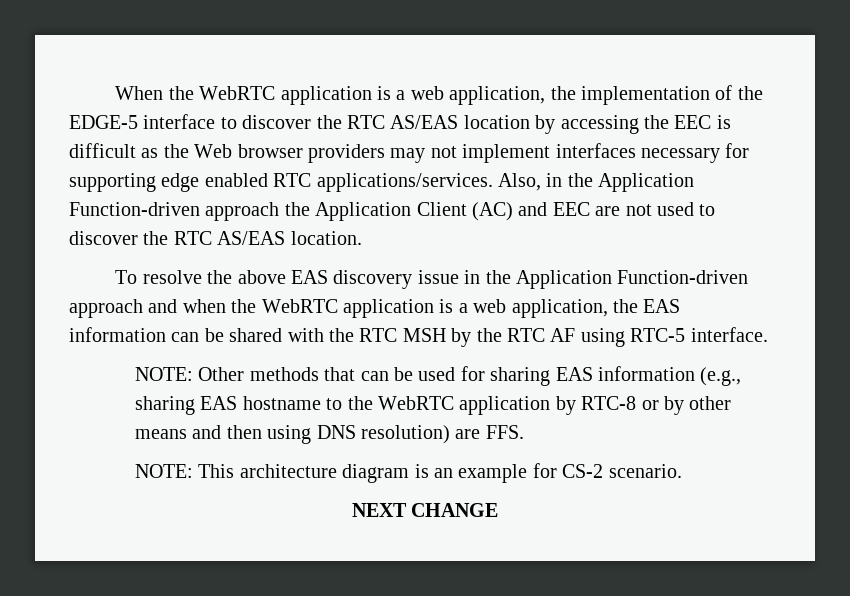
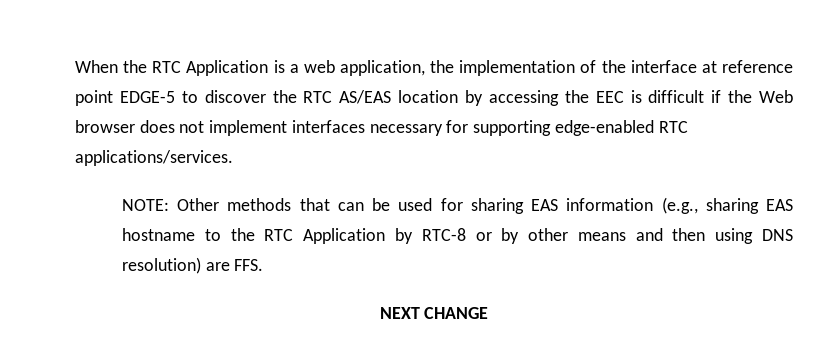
[199,86,372,105] WebRTC application -> [152,60,269,76] RTC Application
[69,114,216,129] EDGE-5 interface -> [630,60,793,73] [75,90,175,106] interface at reference point EDGE-5
[141,148,159,158] as -> [711,90,722,103] if
[308,144,426,163] providers may -> [139,120,175,133] does
[161,173,268,192] edge enabled -> [554,120,654,136] edge-enabled
[498,173,695,192] [69,202,716,221] [69,231,362,245] [115,270,749,289] [69,299,681,318] [69,327,768,347] Also, in the Application Function-driven approach the Application Client (AC) and EEC are not used to discover the RTC AS/EAS location. // To resolve the above EAS discovery issue in the Application Function-driven approach and when the WebRTC application is a web application, the EAS information can be shared with the RTC MSH by the RTC AF using RTC-5 interface. -> (233, 158) none
[377,396,551,415] WebRTC application -> [264,228,386,244] RTC Application
[134,463,682,483] // NOTE: This architecture diagram is an example for CS-2 scenario. -> (264, 265) none

